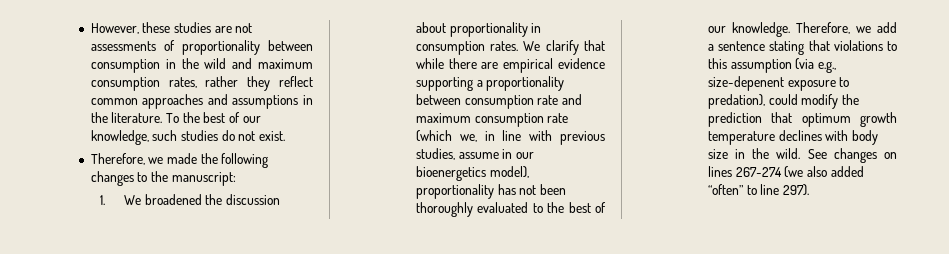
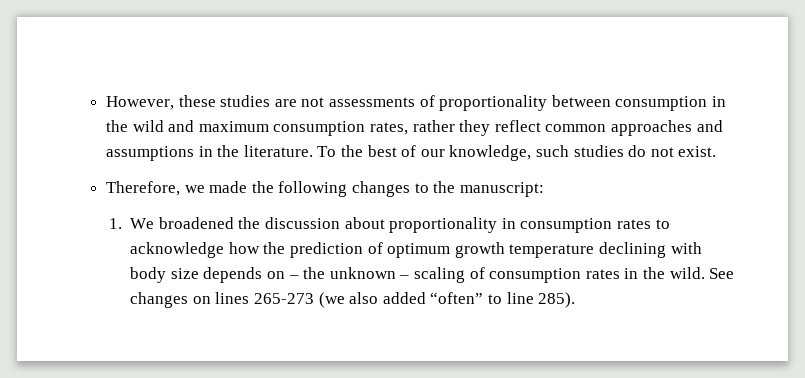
[490,40,605,55] [415,58,605,73] [415,76,565,91] [415,94,582,109] [415,113,569,127] [415,130,605,145] [415,148,534,160] [415,166,529,181] [415,184,566,199] [415,202,606,217] [707,22,897,37] [707,40,897,55] [707,58,836,73] [707,76,850,91] [707,94,839,109] rates. We clarify that while there are empirical evidence supporting a proportionality between consumption rate and maximum consumption rate (which we, in line with previous studies, assume in our bioenergetics model), proportionality has not been thoroughly evaluated to the best of our knowledge. Therefore, we add a sentence stating that violations to this assumption (via e.g., size-depenent exposure to predation), could modify -> [617,219,670,229] [130,242,260,258] rates to acknowledge how
[771,112,793,123] that -> [367,242,383,254] of
[778,130,822,141] declines -> [599,242,667,258] declining
(728, 154) none -> [203,267,620,283] depends on – the unknown – scaling of consumption rates
[735,167,782,177] 267-274 -> [254,293,315,304] 265-273
[782,184,809,196] 297). -> [538,292,576,308] 285).

